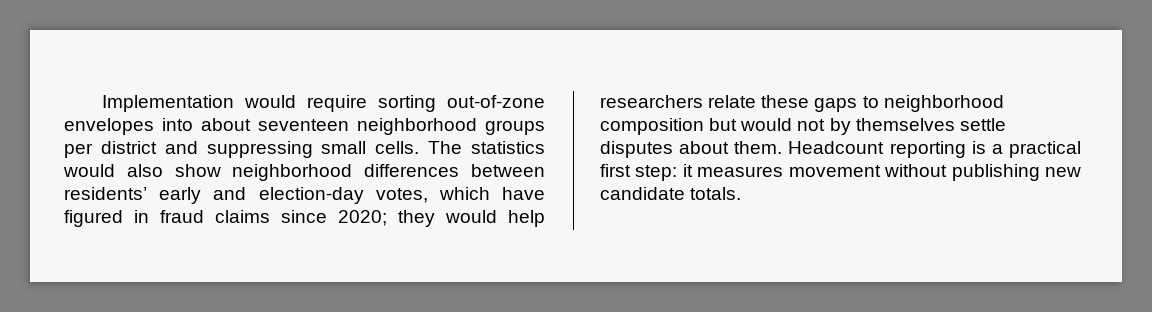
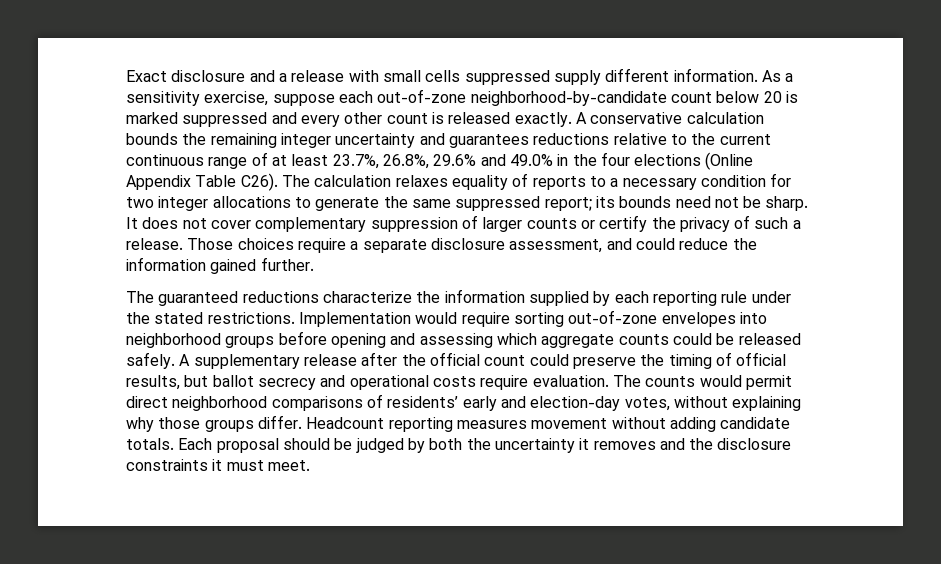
(102, 103) none -> [126,68,794,85] [126,89,798,106] [126,112,764,127] [126,133,771,148] [126,152,754,170] [126,173,792,191] [126,196,809,211] [126,215,801,232] [126,238,757,253] [126,257,314,274] [126,289,791,306] [126,312,295,324] Exact disclosure and a release with small cells suppressed supply different information. As a sensitivity exercise, suppose each out-of-zone neighborhood-by-candidate count below 20 is marked suppressed and every other count is released exactly. A conservative calculation bounds the remaining integer uncertainty and guarantees reductions relative to the current continuous range of at least 23.7%, 26.8%, 29.6% and 49.0% in the four elections (Online Appendix Table C26). The calculation relaxes equality of reports to a necessary condition for two integer allocations to generate the same suppressed report; its bounds need not be sharp. It does not cover complementary suppression of larger counts or certify the privacy of such a release. Those choices require a separate disclosure assessment, and could reduce the information gained further. // The guaranteed reductions characterize the information supplied by each reporting rule under the stated restrictions.
[201,118,545,135] [64,141,545,158] [63,164,545,181] about seventeen neighborhood groups per district and suppressing small cells. The statistics would also show neighborhood differences between -> [126,331,801,348] [126,352,787,369] [126,375,792,390] [126,394,383,411] neighborhood groups before opening and assessing which aggregate counts could be released safely. A supplementary release after the official count could preserve the timing of official results, but ballot secrecy and operational costs require evaluation. The counts would permit direct neighborhood comparisons of
[438,187,545,200] [64,210,545,227] [600,95,1004,112] [600,118,1006,135] [600,141,1081,158] [600,164,1081,181] [600,187,742,200] which have figured in fraud claims since 2020; they would help researchers relate these gaps to neighborhood composition but would not by themselves settle disputes about them. Headcount reporting is a practical first step: it measures movement without publishing new candidate totals. -> [673,396,802,411] [126,415,791,432] [126,438,792,453] [126,459,310,471] without explaining why those groups differ. Headcount reporting measures movement without adding candidate totals. Each proposal should be judged by both the uncertainty it removes and the disclosure constraints it must meet.

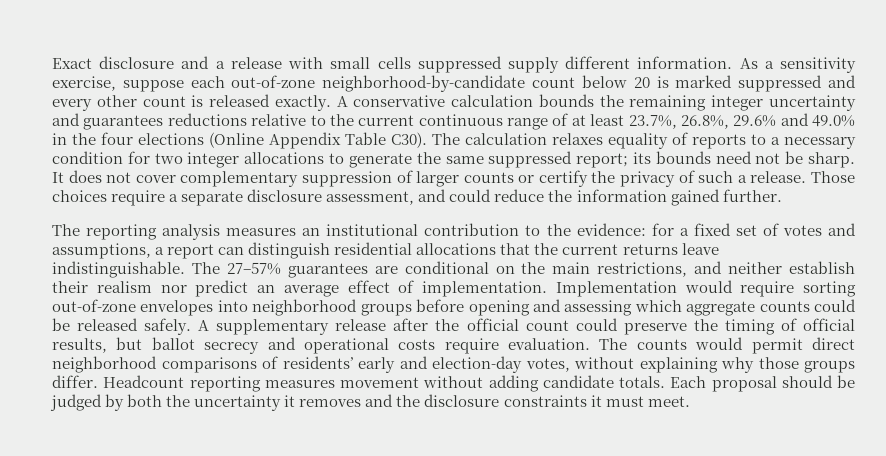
[240,173,278,191] C26). -> [391,132,427,148] C30).
[158,289,791,306] [126,312,295,324] guaranteed reductions characterize the information supplied by each reporting rule under the stated restrictions. -> [86,223,856,240] [52,242,719,259] [52,261,855,278] [52,280,547,297] reporting analysis measures an institutional contribution to the evidence: for a fixed set of votes and assumptions, a report can distinguish residential allocations that the current returns leave indistinguishable. The 27–57% guarantees are conditional on the main restrictions, and neither establish their realism nor predict an average effect of implementation.

